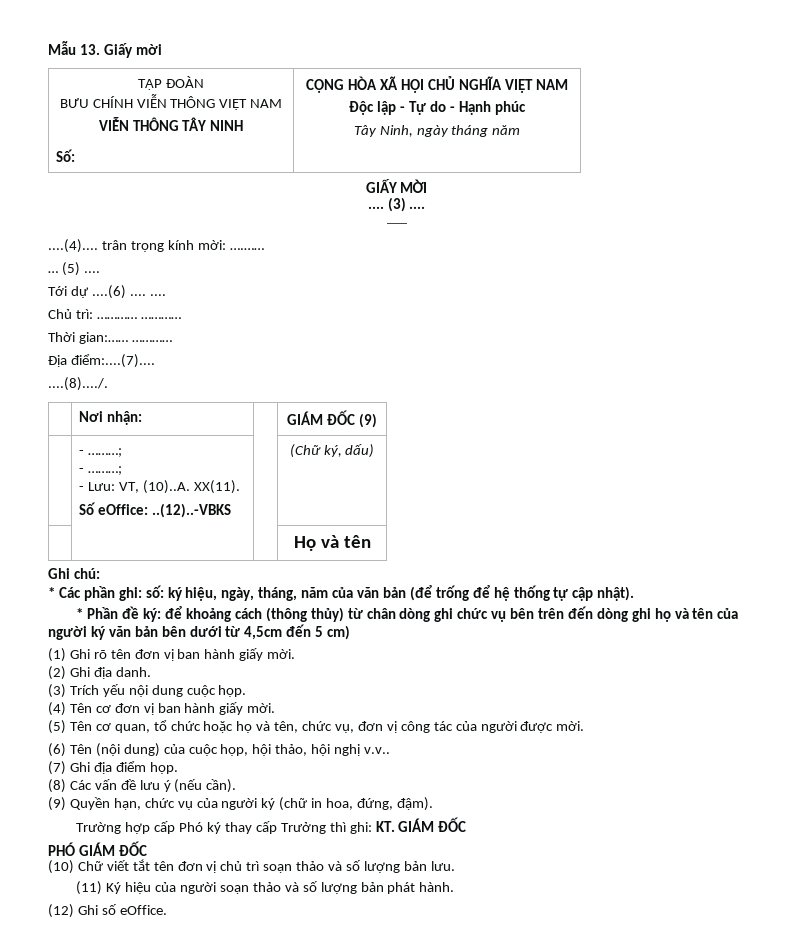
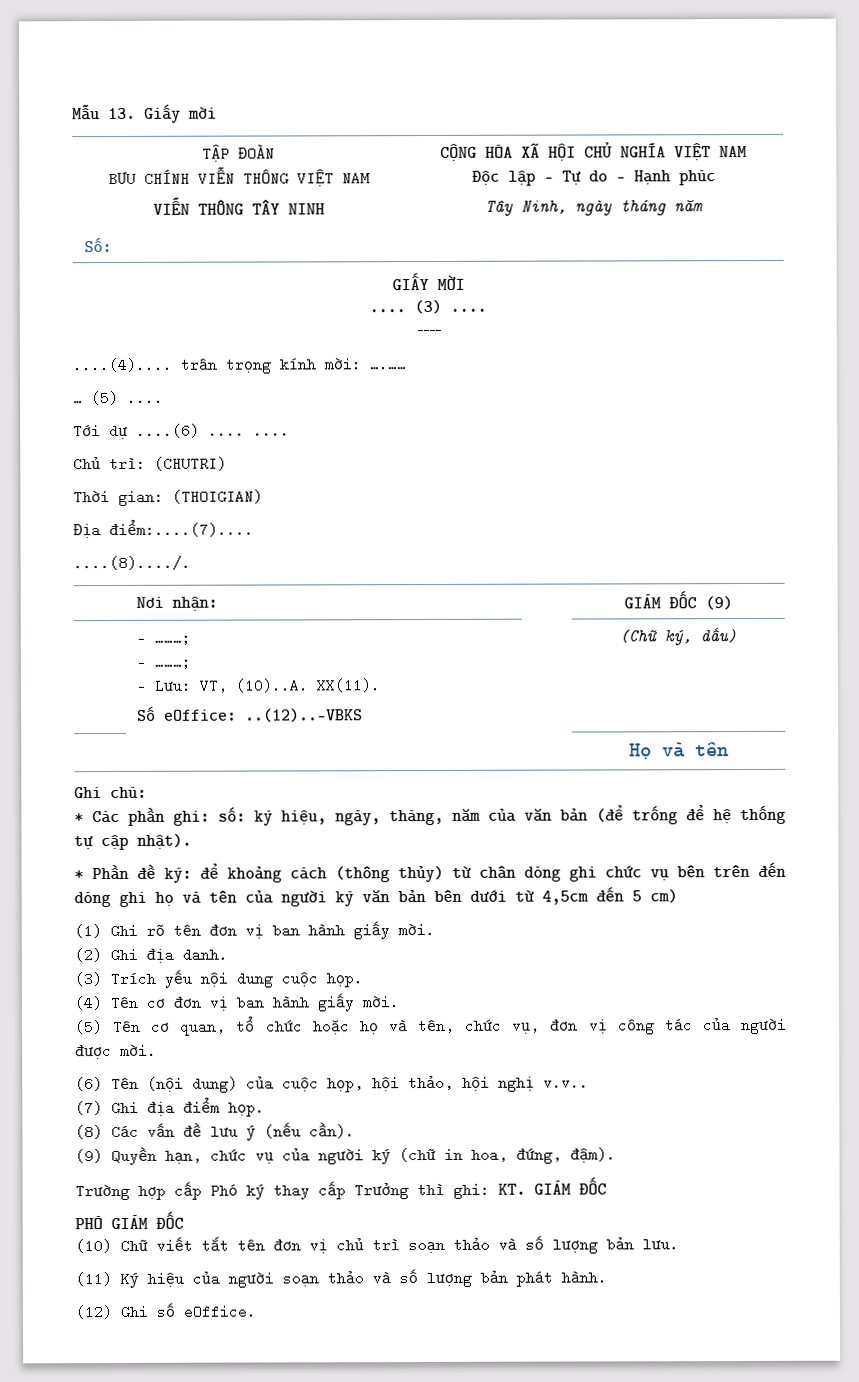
[96,317,181,319] ………… ………… -> [154,456,227,471] (CHUTRI)
[78,332,172,344] gian:…… ………… -> [118,489,263,506] gian: (THOIGIAN)

